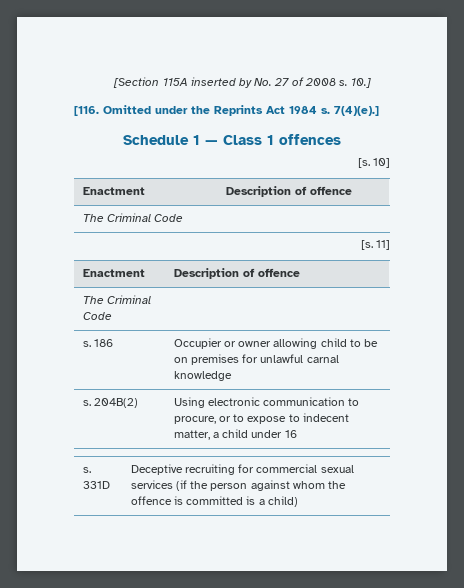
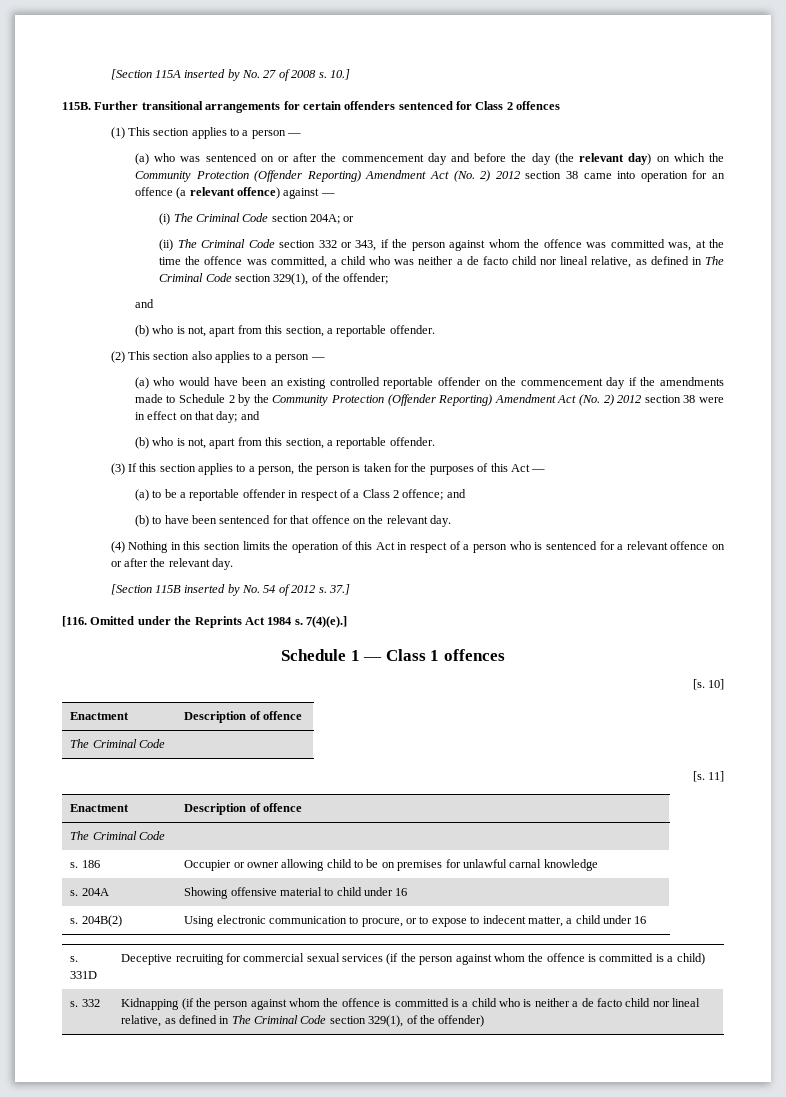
(372, 83) none -> [62,101,561,113] [110,127,302,139] [134,153,724,165] [134,170,725,182] [134,187,335,199] [159,213,355,225] [159,239,724,251] [159,256,724,268] [159,273,389,285] [134,299,154,308] [134,325,435,337] [110,351,325,363] [134,377,724,389] [134,394,724,406] [134,411,260,423] [134,437,435,449] [110,463,546,475] [134,489,466,501] [134,515,452,527] [110,541,725,553] [110,558,234,570] [110,584,350,596] // 115B. Further transitional arrangements for certain offenders sentenced for Class 2 offences // (1) This section applies to a person — // (a) who was sentenced on or after the commencement day and before the day (the relevant day) on which the Community Protection (Offender Reporting) Amendment Act (No. 2) 2012 section 38 came into operation for an offence (a relevant offence) against — // (i) The Criminal Code section 204A; or // (ii) The Criminal Code section 332 or 343, if the person against whom the offence was committed was, at the time the offence was committed, a child who was neither a de facto child nor lineal relative, as defined in The Criminal Code section 329(1), of the offender; // and // (b) who is not, apart from this section, a reportable offender. // (2) This section also applies to a person — // (a) who would have been an existing controlled reportable offender on the commencement day if the amendments made to Schedule 2 by the Community Protection (Offender Reporting) Amendment Act (No. 2) 2012 section 38 were in effect on that day; and // (b) who is not, apart from this section, a reportable offender. // (3) If this section applies to a person, the person is taken for the purposes of this Act — // (a) to be a reportable offender in respect of a Class 2 offence; and // (b) to have been sentenced for that offence on the relevant day. // (4) Nothing in this section limits the operation of this Act in respect of a person who is sentenced for a relevant offence on or after the relevant day. // [Section 115B inserted by No. 54 of 2012 s. 37.]
(232, 376) none -> [70,888,109,896] [184,887,408,899] // s. 204A | Showing offensive material to child under 16
(298, 501) none -> [70,999,100,1007] [121,998,701,1010] [121,1015,485,1027] // s. 332 | Kidnapping (if the person against whom the offence is committed is a child who is neither a de facto child nor lineal relative, as defined in The Criminal Code section 329(1), of the offender)

